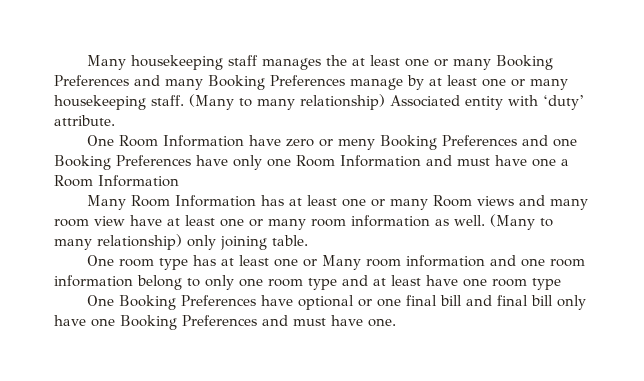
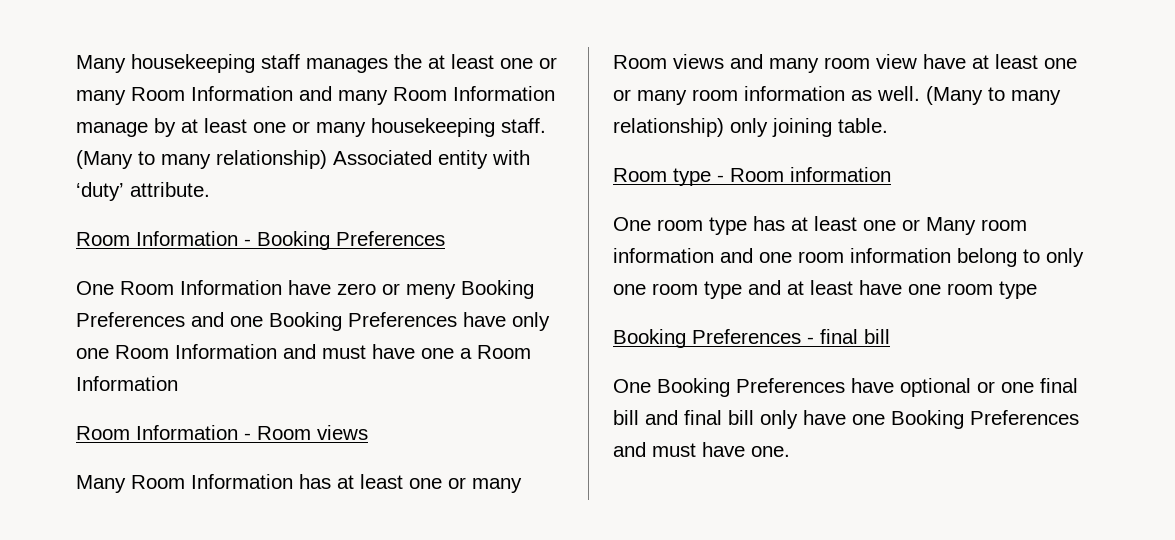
[496,55,554,70] [54,75,345,90] Booking Preferences and many Booking Preferences -> [131,86,555,105] Room Information and many Room Information
(115, 120) none -> [76,231,445,250] // Room Information - Booking Preferences
(179, 181) none -> [76,425,368,440] // Room Information - Room views
(308, 240) none -> [613,167,891,186] // Room type - Room information
(561, 284) none -> [613,329,890,348] // Booking Preferences - final bill

